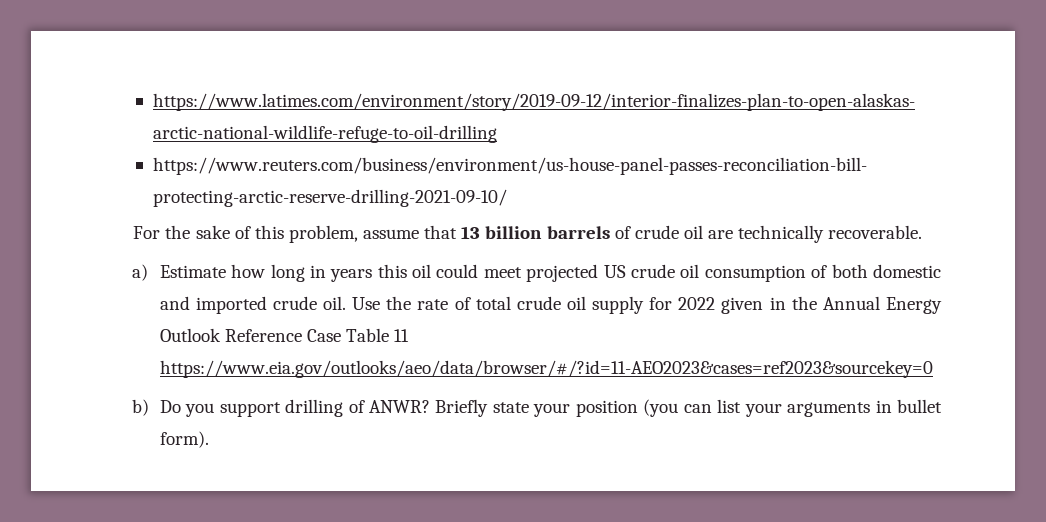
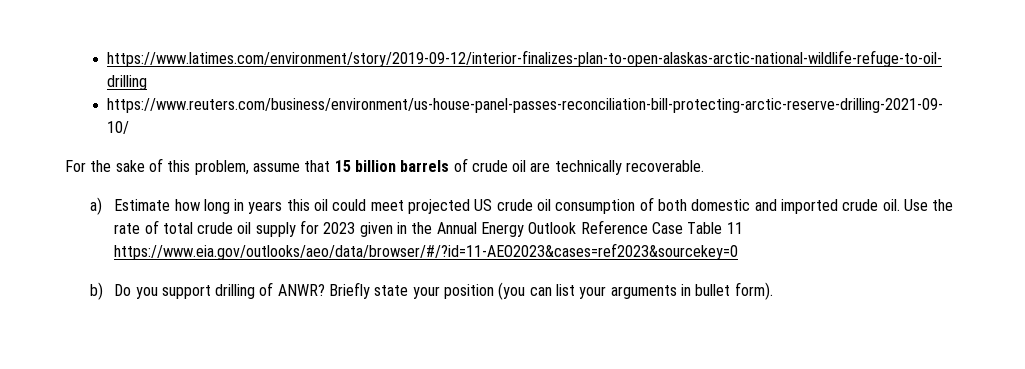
[461,226,481,239] 13 -> [334,160,351,172] 15
[678,297,716,310] 2022 -> [323,222,356,234] 2023

